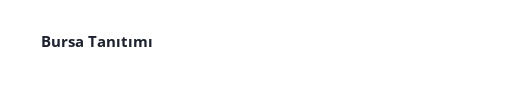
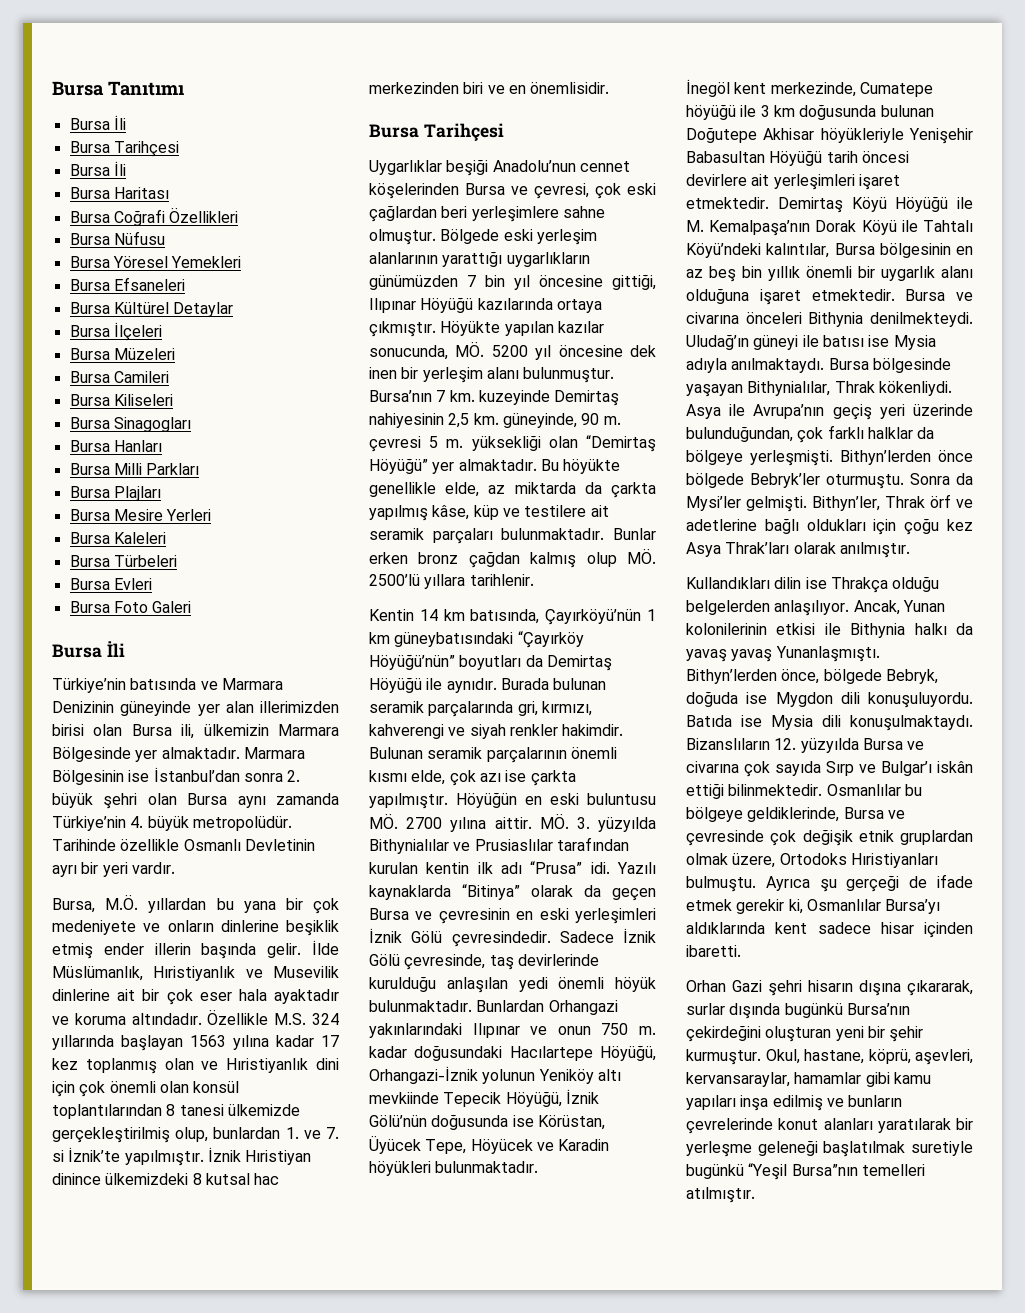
(153, 41) none -> [69,115,126,130] [69,141,179,157] [69,161,126,176] [69,187,169,199] [69,207,239,226] [69,231,165,245] [69,256,242,268] [69,277,185,291] [69,302,234,317] [69,322,162,341] [69,348,175,360] [69,371,169,383] [69,394,173,406] [69,417,191,432] [69,440,162,452] [69,463,200,475] [69,486,161,501] [69,509,212,521] [69,532,166,544] [69,555,177,567] [69,578,152,590] [69,601,192,613] [52,641,125,658] [52,678,283,693] [52,701,339,716] [52,724,339,739] [52,747,305,762] [52,767,301,785] [52,793,339,809] [52,816,292,831] [52,839,315,851] [52,862,175,877] [52,894,339,914] [52,920,339,936] [52,940,339,959] [52,966,339,981] [52,989,339,1005] [52,1009,340,1025] [52,1035,339,1051] [52,1058,340,1074] [52,1081,240,1097] [52,1104,300,1119] [52,1127,339,1143] [52,1147,312,1166] [52,1173,280,1185] [369,82,610,94] [369,123,504,141] [369,159,630,176] [369,183,656,199] [369,205,605,222] [369,229,597,245] [369,251,590,267] [369,274,656,290] [369,297,602,313] [369,321,604,337] [369,341,656,360] [369,367,615,383] [369,390,620,406] [369,413,621,428] [369,435,656,452] [369,458,621,474] [369,482,656,498] [369,505,609,521] [369,528,656,544] [369,548,656,568] [369,574,534,589] [369,609,656,625] [369,631,584,648] [369,654,612,671] [369,677,607,693] [369,701,592,717] [369,724,624,739] [369,747,617,763] [369,770,576,786] [369,792,656,809] [369,813,656,832] [369,837,629,854] [369,861,656,874] [369,884,656,901] [369,908,656,924] [369,928,656,947] [369,954,599,970] [369,976,656,993] [369,1000,618,1015] [369,1023,656,1038] [369,1045,656,1061] [369,1066,621,1084] [369,1089,599,1107] [369,1114,605,1130] [369,1135,610,1154] [369,1161,539,1176] [686,79,933,97] [686,104,934,120] [686,127,973,144] [686,150,909,166] [686,174,900,190] [686,196,973,213] [686,220,973,236] [686,243,973,258] [686,266,973,282] [686,288,973,305] [686,312,973,327] [686,334,936,350] [686,358,951,373] [686,381,952,397] [686,404,973,420] [686,425,935,443] [686,450,973,466] [686,473,973,489] [686,494,973,512] [686,518,973,535] [686,542,910,558] [686,576,940,593] [686,600,945,616] [686,623,973,638] [686,646,880,662] [686,669,938,684] [686,691,973,708] [686,715,973,731] [686,738,925,753] [686,761,973,777] [686,783,922,799] [686,807,905,822] [686,829,973,846] [686,853,938,868] [686,874,973,892] [686,899,941,914] [686,922,973,938] [686,945,741,957] [686,980,973,996] [686,1003,910,1019] [686,1025,924,1042] [686,1049,973,1065] [686,1072,931,1087] [686,1095,903,1111] [686,1118,973,1134] [686,1140,973,1157] [686,1163,925,1180] [686,1187,755,1203] // Bursa İli // Bursa Tarihçesi // Bursa İli // Bursa Haritası // Bursa Coğrafi Özellikleri // Bursa Nüfusu // Bursa Yöresel Yemekleri // Bursa Efsaneleri // Bursa Kültürel Detaylar // Bursa İlçeleri // Bursa Müzeleri // Bursa Camileri // Bursa Kiliseleri // Bursa Sinagogları // Bursa Hanları // Bursa Milli Parkları // Bursa Plajları // Bursa Mesire Yerleri // Bursa Kaleleri // Bursa Türbeleri // Bursa Evleri // Bursa Foto Galeri // Bursa İli // Türkiye’nin batısında ve Marmara Denizinin güneyinde yer alan illerimizden birisi olan Bursa ili, ülkemizin Marmara Bölgesinde yer almaktadır. Marmara Bölgesinin ise İstanbul’dan sonra 2. büyük şehri olan Bursa aynı zamanda Türkiye’nin 4. büyük metropolüdür. Tarihinde özellikle Osmanlı Devletinin ayrı bir yeri vardır. // Bursa, M.Ö. yıllardan bu yana bir çok medeniyete ve onların dinlerine beşiklik etmiş ender illerin başında gelir. İlde Müslümanlık, Hıristiyanlık ve Musevilik dinlerine ait bir çok eser hala ayaktadır ve koruma altındadır. Özellikle M.S. 324 yıllarında başlayan 1563 yılına kadar 17 kez toplanmış olan ve Hıristiyanlık dini için çok önemli olan konsül toplantılarından 8 tanesi ülkemizde gerçekleştirilmiş olup, bunlardan 1. ve 7. si İznik’te yapılmıştır. İznik Hıristiyan dinince ülkemizdeki 8 kutsal hac merkezinden biri ve en önemlisidir. // Bursa Tarihçesi // Uygarlıklar beşiği Anadolu’nun cennet köşelerinden Bursa ve çevresi, çok eski çağlardan beri yerleşimlere sahne olmuştur. Bölgede eski yerleşim alanlarının yarattığı uygarlıkların günümüzden 7 bin yıl öncesine gittiği, Ilıpınar Höyüğü kazılarında ortaya çıkmıştır. Höyükte yapılan kazılar sonucunda, MÖ. 5200 yıl öncesine dek inen bir yerleşim alanı bulunmuştur. Bursa’nın 7 km. kuzeyinde Demirtaş nahiyesinin 2,5 km. güneyinde, 90 m. çevresi 5 m. yüksekliği olan “Demirtaş Höyüğü” yer almaktadır. Bu höyükte genellikle elde, az miktarda da çarkta yapılmış kâse, küp ve testilere ait seramik parçaları bulunmaktadır. Bunlar erken bronz çağdan kalmış olup MÖ. 2500’lü yıllara tarihlenir. // Kentin 14 km batısında, Çayırköyü’nün 1 km güneybatısındaki “Çayırköy Höyüğü’nün” boyutları da Demirtaş Höyüğü ile aynıdır. Burada bulunan seramik parçalarında gri, kırmızı, kahverengi ve siyah renkler hakimdir. Bulunan seramik parçalarının önemli kısmı elde, çok azı ise çarkta yapılmıştır. Höyüğün en eski buluntusu MÖ. 2700 yılına aittir. MÖ. 3. yüzyılda Bithynialılar ve Prusiaslılar tarafından kurulan kentin ilk adı “Prusa” idi. Yazılı kaynaklarda “Bitinya” olarak da geçen Bursa ve çevresinin en eski yerleşimleri İznik Gölü çevresindedir. Sadece İznik Gölü çevresinde, taş devirlerinde kurulduğu anlaşılan yedi önemli höyük bulunmaktadır. Bunlardan Orhangazi yakınlarındaki Ilıpınar ve onun 750 m. kadar doğusundaki Hacılartepe Höyüğü, Orhangazi-İznik yolunun Yeniköy altı mevkiinde Tepecik Höyüğü, İznik Gölü’nün doğusunda ise Körüstan, Üyücek Tepe, Höyücek ve Karadin höyükleri bulunmaktadır. // İnegöl kent merkezinde, Cumatepe höyüğü ile 3 km doğusunda bulunan Doğutepe Akhisar höyükleriyle Yenişehir Babasultan Höyüğü tarih öncesi devirlere ait yerleşimleri işaret etmektedir. Demirtaş Köyü Höyüğü ile M. Kemalpaşa’nın Dorak Köyü ile Tahtalı Köyü’ndeki kalıntılar, Bursa bölgesinin en az beş bin yıllık önemli bir uygarlık alanı olduğuna işaret etmektedir. Bursa ve civarına önceleri Bithynia denilmekteydi. Uludağ’ın güneyi ile batısı ise Mysia adıyla anılmaktaydı. Bursa bölgesinde yaşayan Bithynialılar, Thrak kökenliydi. Asya ile Avrupa’nın geçiş yeri üzerinde bulunduğundan, çok farklı halklar da bölgeye yerleşmişti. Bithyn’lerden önce bölgede Bebryk’ler oturmuştu. Sonra da Mysi’ler gelmişti. Bithyn’ler, Thrak örf ve adetlerine bağlı oldukları için çoğu kez Asya Thrak’ları olarak anılmıştır. // Kullandıkları dilin ise Thrakça olduğu belgelerden anlaşılıyor. Ancak, Yunan kolonilerinin etkisi ile Bithynia halkı da yavaş yavaş Yunanlaşmıştı. Bithyn’lerden önce, bölgede Bebryk, doğuda ise Mygdon dili konuşuluyordu. Batıda ise Mysia dili konuşulmaktaydı. Bizanslıların 12. yüzyılda Bursa ve civarına çok sayıda Sırp ve Bulgar’ı iskân ettiği bilinmektedir. Osmanlılar bu bölgeye geldiklerinde, Bursa ve çevresinde çok değişik etnik gruplardan olmak üzere, Ortodoks Hıristiyanları bulmuştu. Ayrıca şu gerçeği de ifade etmek gerekir ki, Osmanlılar Bursa’yı aldıklarında kent sadece hisar içinden ibaretti. // Orhan Gazi şehri hisarın dışına çıkararak, surlar dışında bugünkü Bursa’nın çekirdeğini oluşturan yeni bir şehir kurmuştur. Okul, hastane, köprü, aşevleri, kervansaraylar, hamamlar gibi kamu yapıları inşa edilmiş ve bunların çevrelerinde konut alanları yaratılarak bir yerleşme geleneği başlatılmak suretiyle bugünkü “Yeşil Bursa”nın temelleri atılmıştır.

